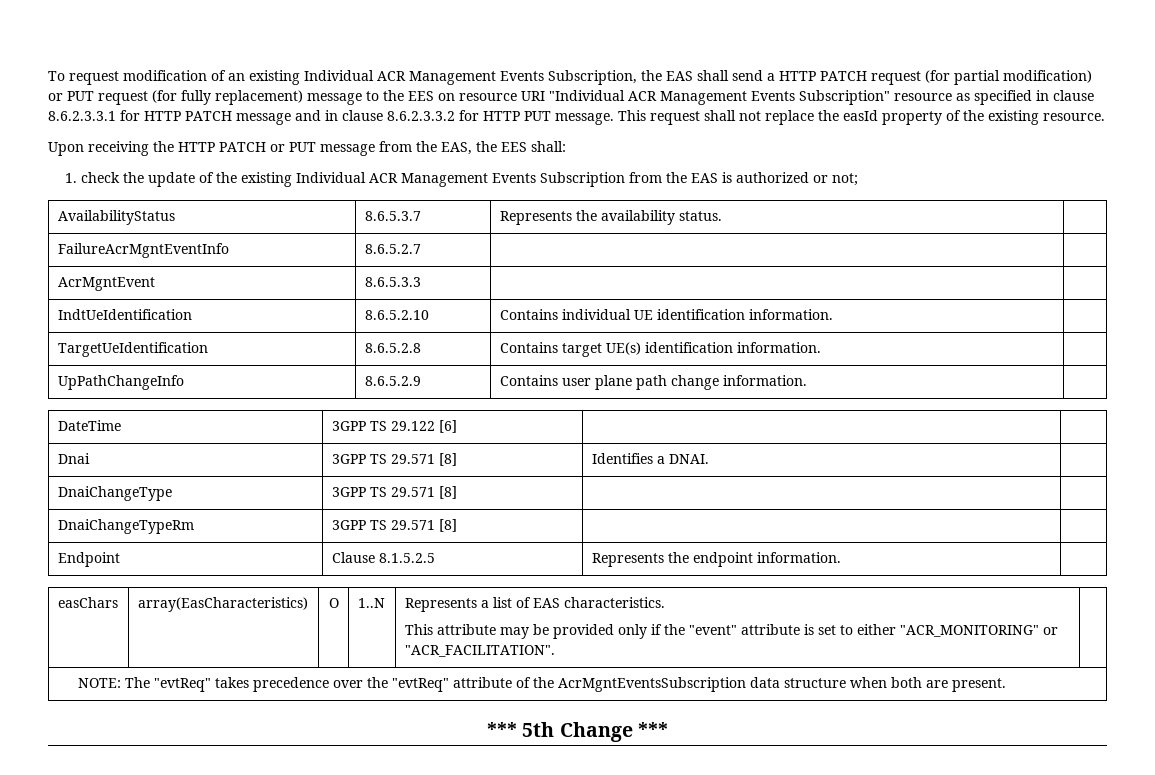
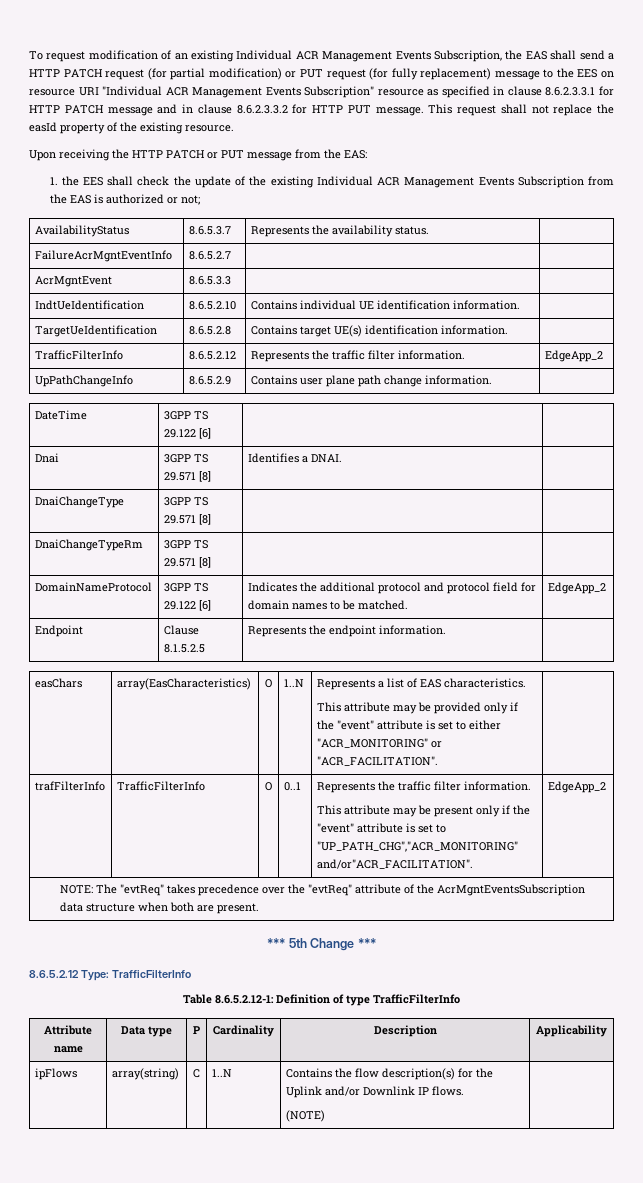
[441,141,566,155] [65,173,78,183] EAS, the EES shall: // 1. -> [344,150,367,159] [49,176,134,186] EAS: // 1. the EES shall
(821, 347) none -> [34,350,123,360] [188,351,236,360] [250,350,465,362] [544,350,603,362] // TrafficFilterInfo | 8.6.5.2.12 | Represents the traffic filter information. | EdgeApp_2
(457, 525) none -> [34,582,152,592] [163,583,208,592] [163,600,211,611] [247,582,536,594] [247,600,408,610] [547,582,606,594] // DomainNameProtocol | 3GPP TS 29.122 [6] | Indicates the additional protocol and protocol field for domain names to be matched. | EdgeApp_2
(555, 651) none -> [34,781,105,791] [116,781,205,791] [265,782,272,791] [283,782,301,791] [316,781,531,793] [316,805,530,817] [316,823,446,833] [316,841,518,852] [316,859,473,869] [547,781,606,793] // trafFilterInfo | TrafficFilterInfo | O | 0..1 | Represents the traffic filter information. // This attribute may be present only if the "event" attribute is set to "UP_PATH_CHG","ACR_MONITORING" and/or"ACR_FACILITATION". | EdgeApp_2
(668, 729) none -> [29,970,191,981] [183,994,460,1006] [44,1025,92,1035] [53,1046,83,1053] [121,1026,172,1037] [193,1026,200,1034] [213,1025,274,1037] [373,1025,437,1037] [536,1025,607,1037] [34,1068,77,1080] [111,1068,179,1080] [193,1069,200,1078] [211,1069,232,1077] [285,1068,493,1080] [285,1086,464,1098] [285,1110,325,1122] // 8.6.5.2.12 Type: TrafficFilterInfo // Table 8.6.5.2.12-1: Definition of type TrafficFilterInfo // Attribute name | Data type | P | Cardinality | Description | Applicability // ipFlows | array(string) | C | 1..N | Contains the flow description(s) for the Uplink and/or Downlink IP flows. // (NOTE) |

